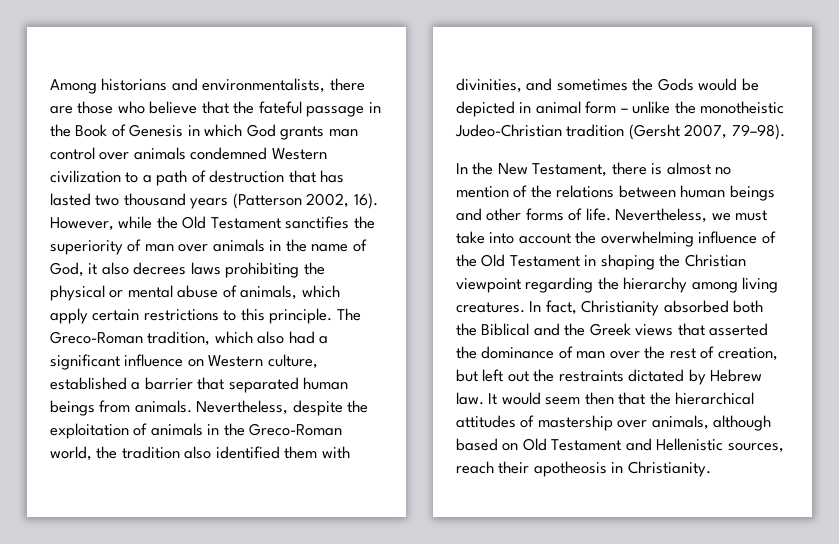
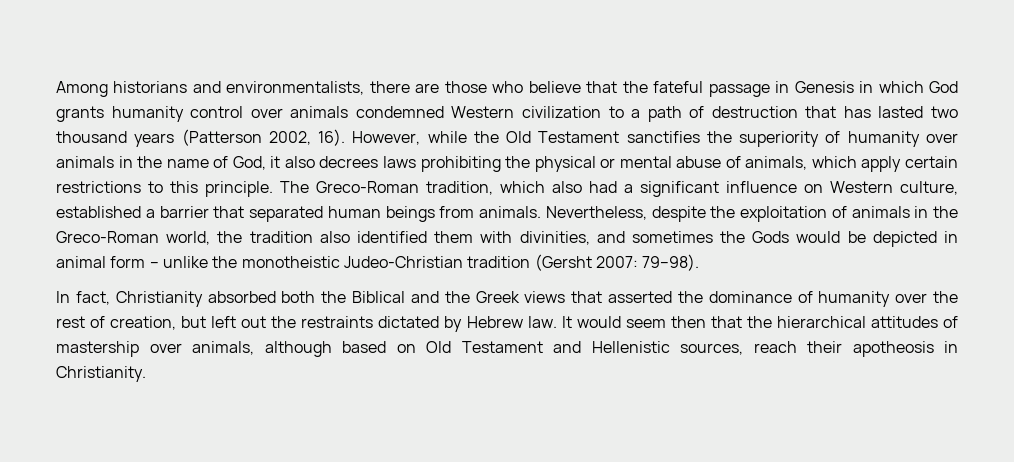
[50,124,126,137] the Book of -> (790, 87) none
[328,129,358,137] man -> [111,106,184,122] humanity
[144,244,174,252] man -> [847,131,920,147] humanity
[684,124,728,139] 2007, -> [595,256,638,268] 2007:
[472,162,732,177] [456,185,775,201] [456,208,768,223] [456,231,776,247] [456,254,746,270] [456,277,779,293] [456,301,542,313] the New Testament, there is almost no mention of the relations between human beings and other forms of life. Nevertheless, we must take into account the overwhelming influence of the Old Testament in shaping the Christian viewpoint regarding the hierarchy among living creatures. In -> (70, 297) none
[576,351,606,359] man -> [818,291,891,307] humanity

